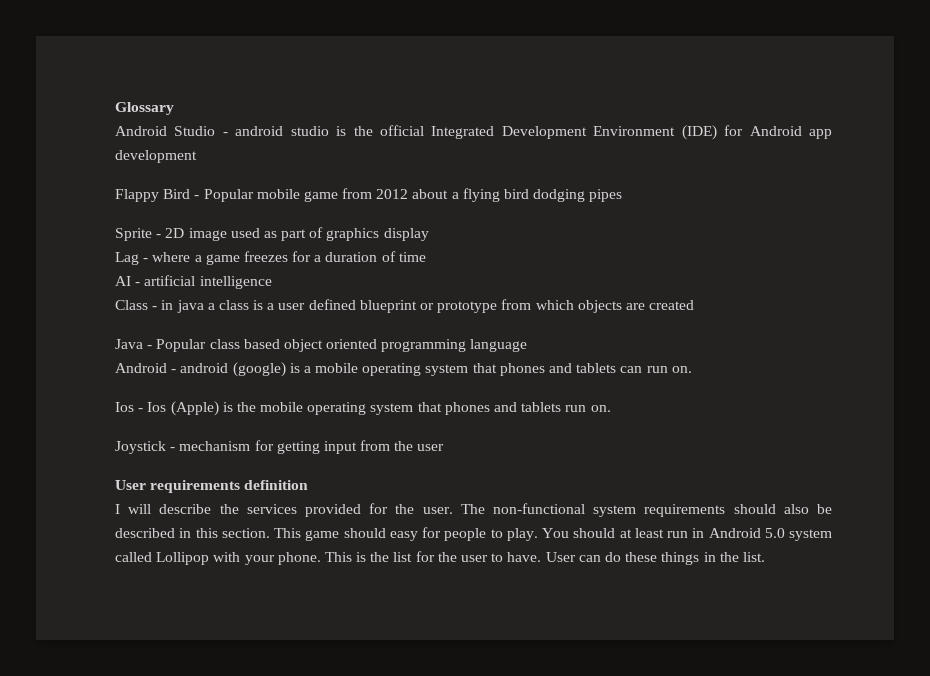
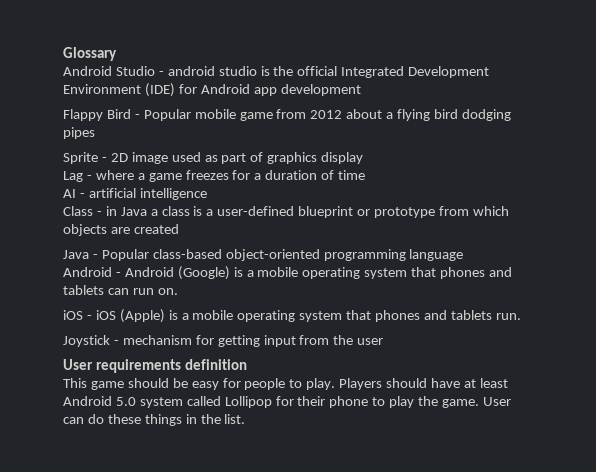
[176,300,204,313] java -> [120,207,147,216] Java
[278,299,356,310] user defined -> [217,206,295,216] user-defined
[209,339,378,352] class based object oriented -> [152,249,320,261] class-based object-oriented
[180,362,286,377] android (google) -> [124,266,230,280] Android (Google)
[115,402,167,412] Ios - Ios -> [63,310,116,320] iOS - iOS
[236,402,611,415] the mobile operating system that phones and tablets run on. -> [181,310,521,322] a mobile operating system that phones and tablets run.
[115,503,832,517] [115,528,270,538] I will describe the services provided for the user. The non-functional system requirements should also be described in this section. -> (247, 364) none
(386, 533) none -> [172,378,188,388] be
[542,528,705,538] You should at least run in -> [339,378,508,390] Players should have at least
[213,551,542,565] with your phone. This is the list for the user to have. -> [275,396,480,408] for their phone to play the game.

